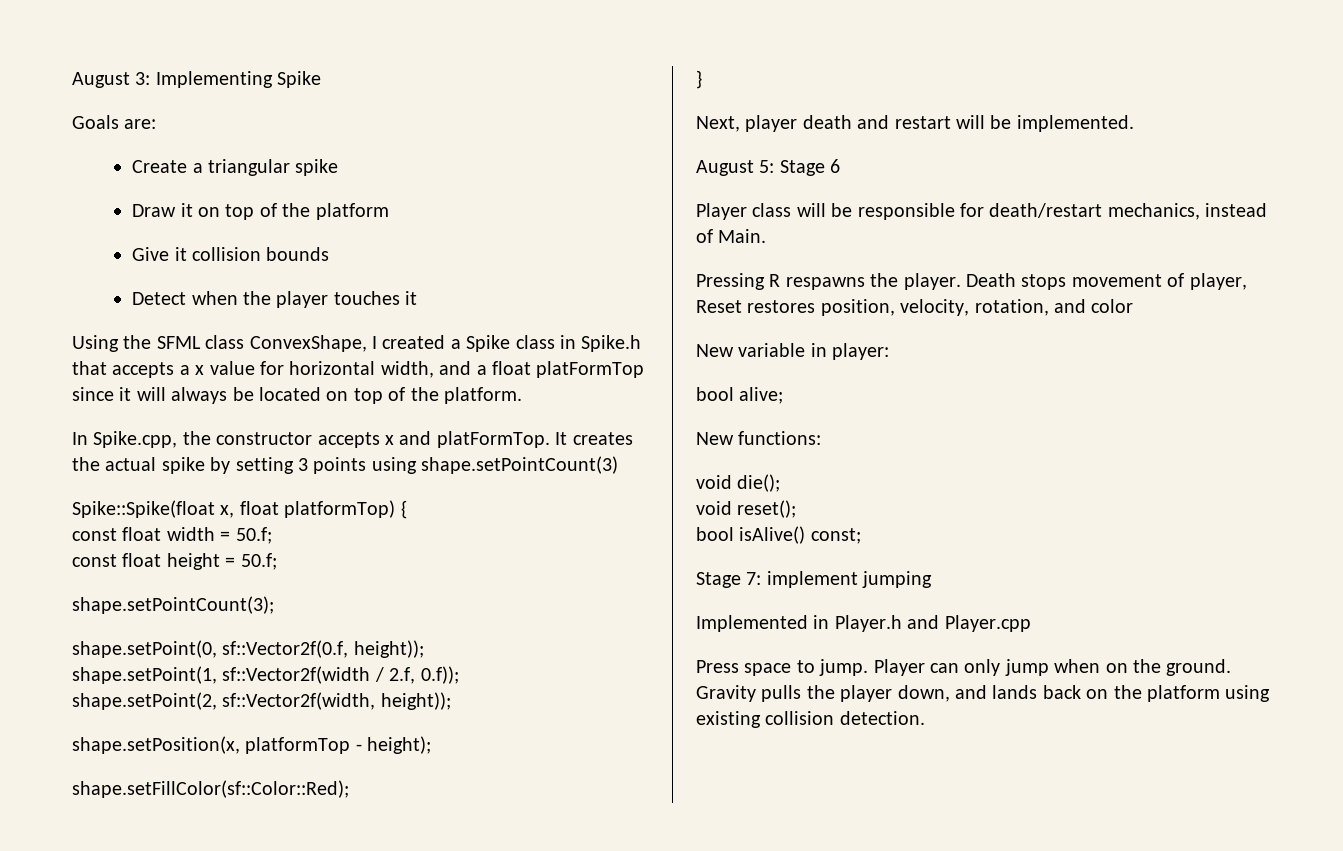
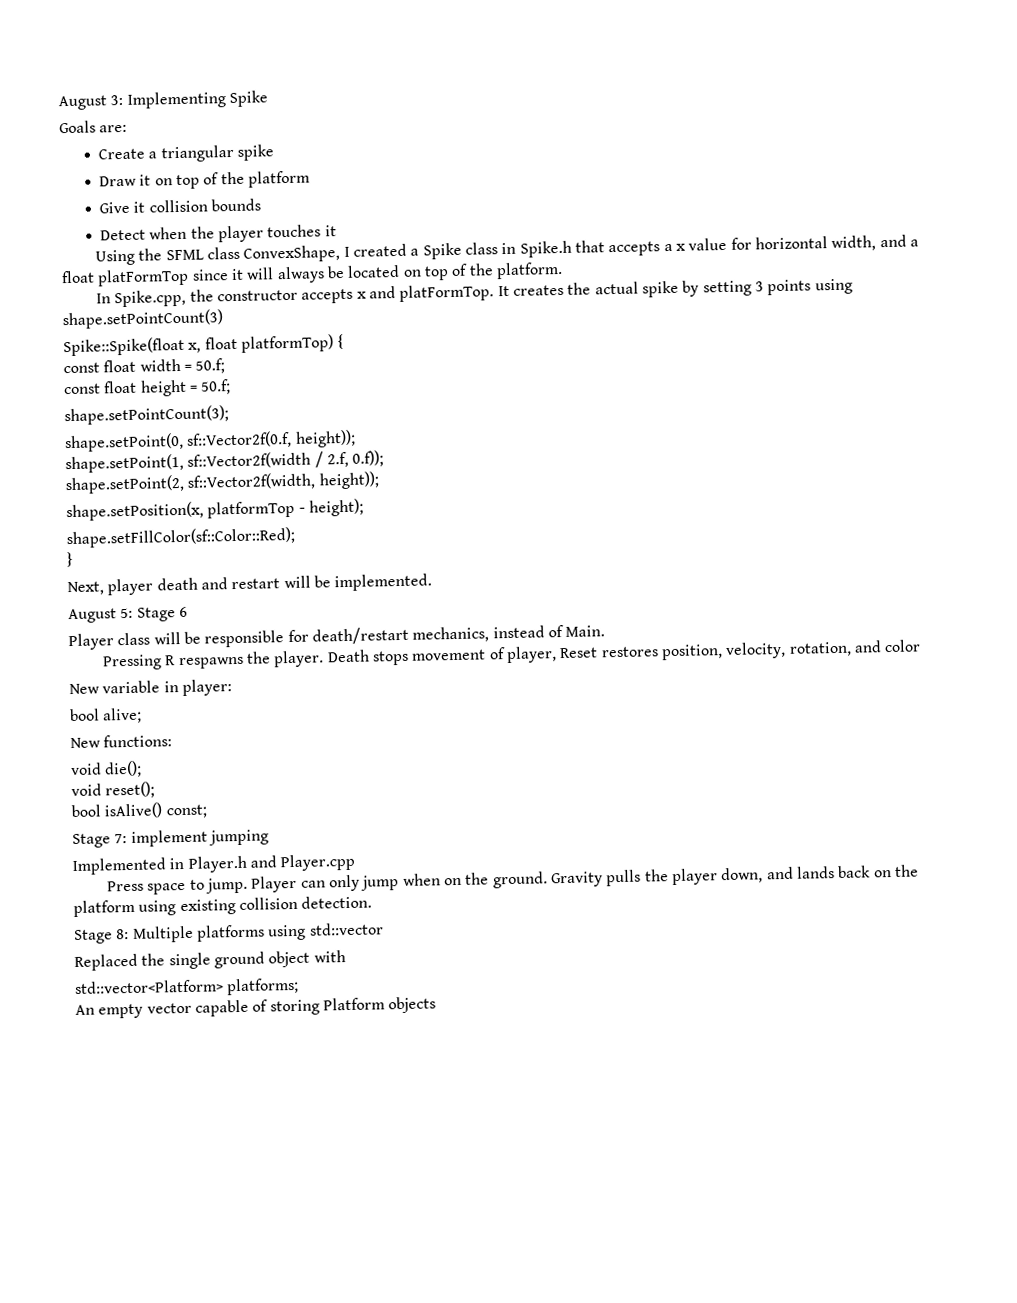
(925, 718) none -> [74,922,384,945] [74,950,346,972] [74,977,300,996] [75,996,437,1019] // Stage 8: Multiple platforms using std::vector // Replaced the single ground object with // std::vector<Platform> platforms; // An empty vector capable of storing Platform objects

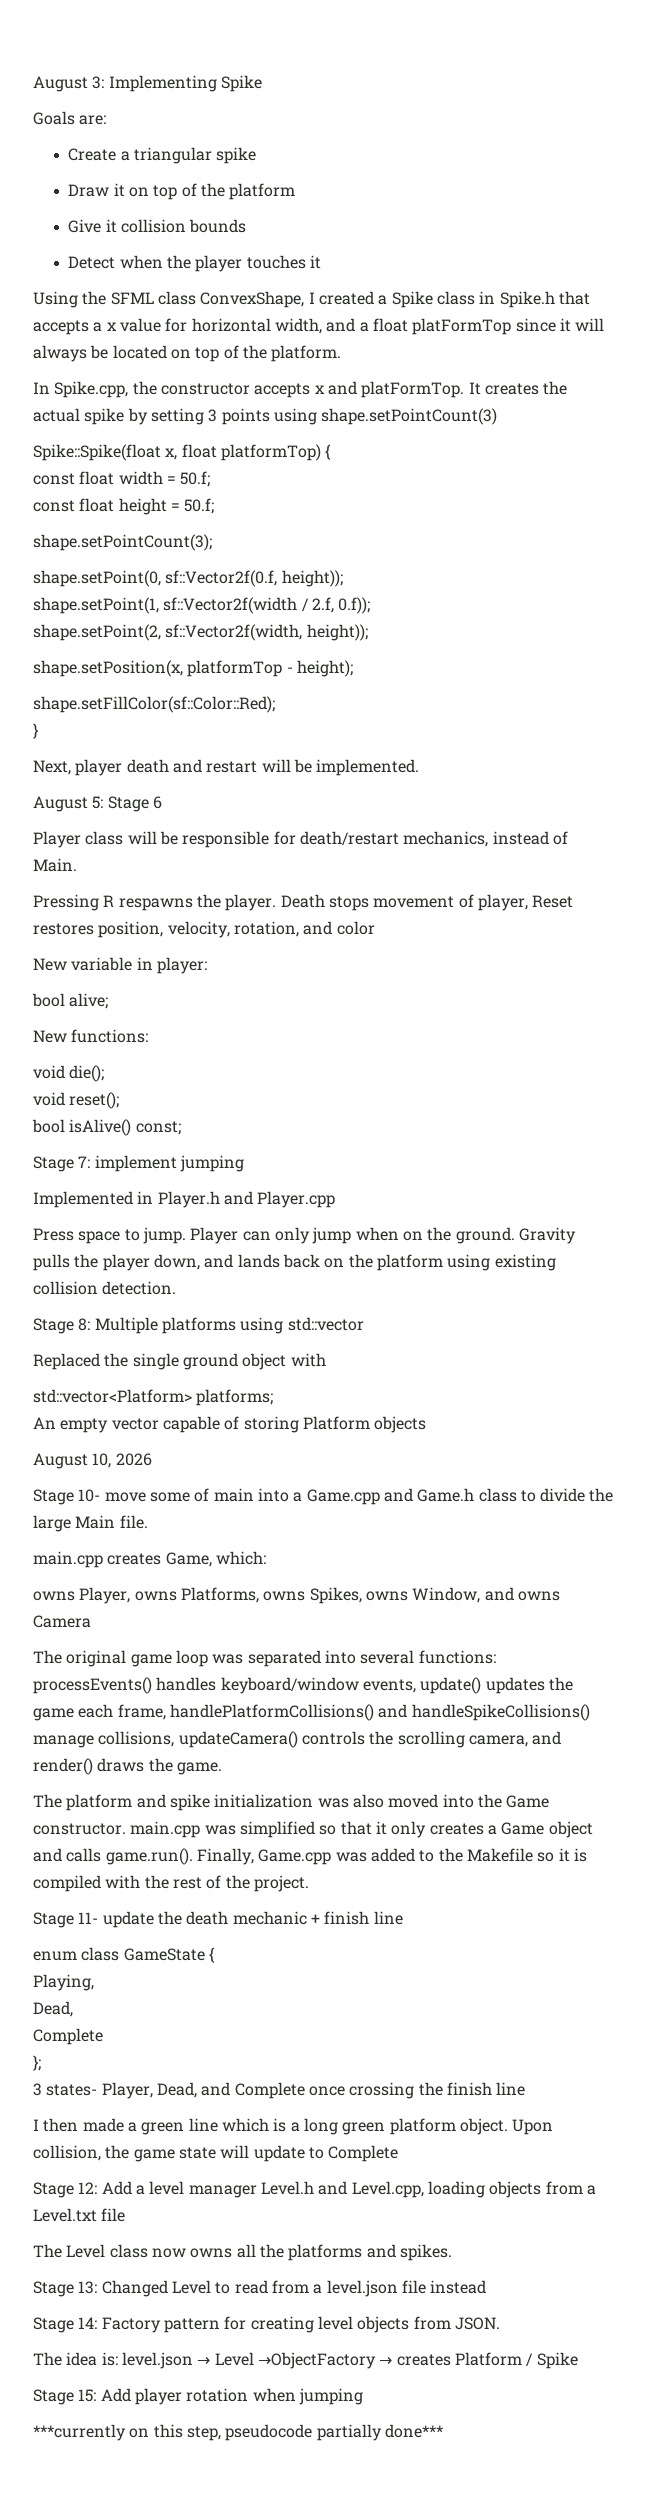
(437, 1005) none -> [33,1453,152,1469] [33,1488,614,1505] [33,1515,148,1532] [33,1551,266,1568] [33,1587,560,1604] [33,1615,91,1628] [33,1650,496,1667] [33,1677,573,1694] [33,1704,590,1721] [33,1731,562,1748] [33,1758,222,1775] [33,1794,550,1811] [33,1821,593,1838] [33,1848,587,1865] [33,1875,309,1892] [33,1911,403,1928] [33,1947,215,1963] [33,1974,94,1991] [33,2001,73,2017] [33,2028,103,2045] [33,2055,41,2071] [33,2082,526,2099] [33,2118,554,2135] [33,2145,399,2162] [33,2181,596,2198] [33,2208,126,2222] [33,2244,452,2261] [33,2280,487,2297] [33,2316,500,2333] [33,2352,578,2369] [33,2388,363,2405] [33,2424,443,2441] // August 10, 2026 // Stage 10- move some of main into a Game.cpp and Game.h class to divide the large Main file. // main.cpp creates Game, which: // owns Player, owns Platforms, owns Spikes, owns Window, and owns Camera // The original game loop was separated into several functions: processEvents() handles keyboard/window events, update() updates the game each frame, handlePlatformCollisions() and handleSpikeCollisions() manage collisions, updateCamera() controls the scrolling camera, and render() draws the game. // The platform and spike initialization was also moved into the Game constructor. main.cpp was simplified so that it only creates a Game object and calls game.run(). Finally, Game.cpp was added to the Makefile so it is compiled with the rest of the project. // Stage 11- update the death mechanic + finish line // enum class GameState { // Playing, // Dead, // Complete // }; // 3 states- Player, Dead, and Complete once crossing the finish line // I then made a green line which is a long green platform object. Upon collision, the game state will update to Complete // Stage 12: Add a level manager Level.h and Level.cpp, loading objects from a Level.txt file // The Level class now owns all the platforms and spikes. // Stage 13: Changed Level to read from a level.json file instead // Stage 14: Factory pattern for creating level objects from JSON. // The idea is: level.json → Level →ObjectFactory → creates Platform / Spike // Stage 15: Add player rotation when jumping // ***currently on this step, pseudocode partially done***

